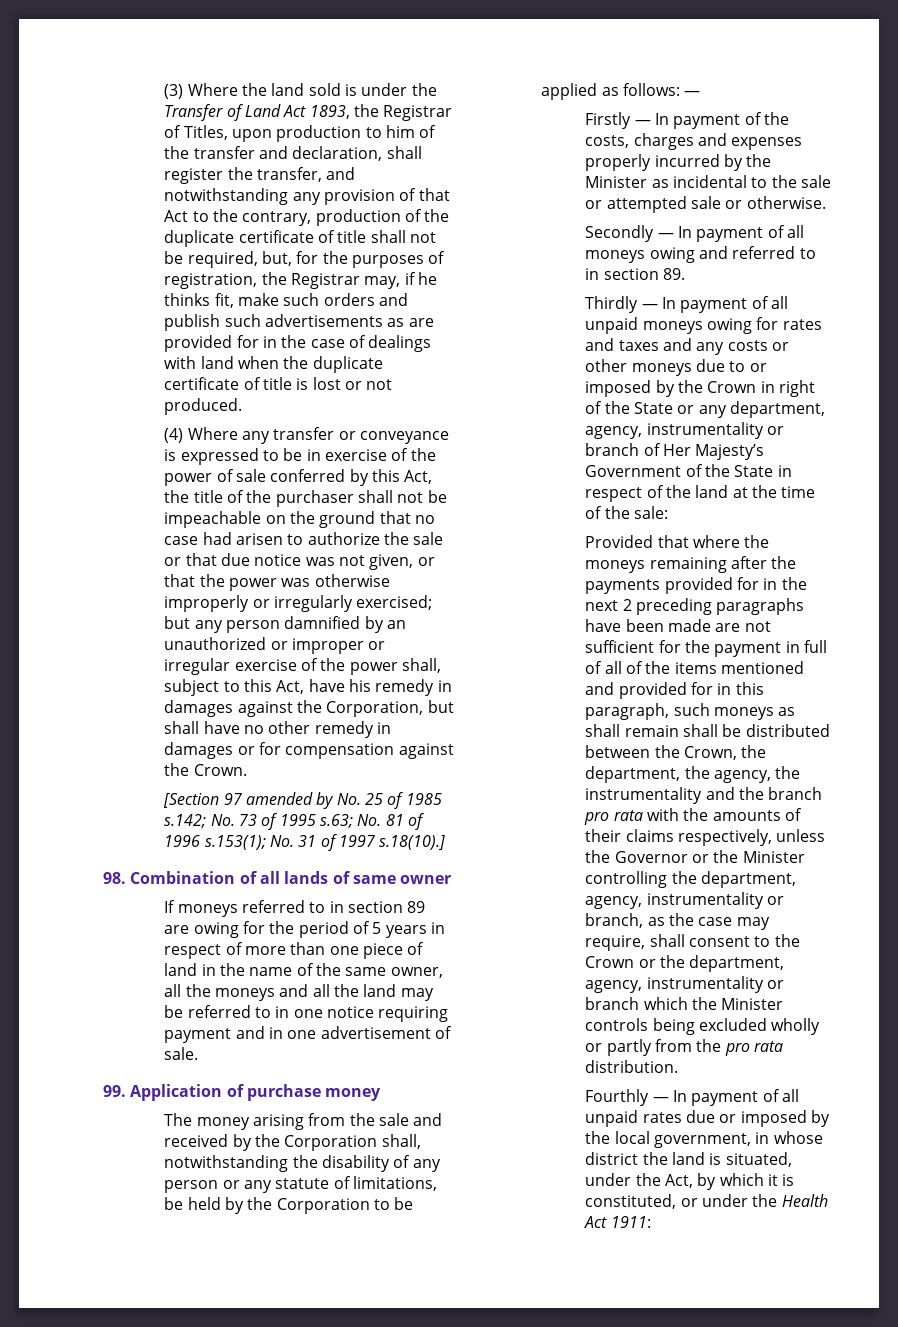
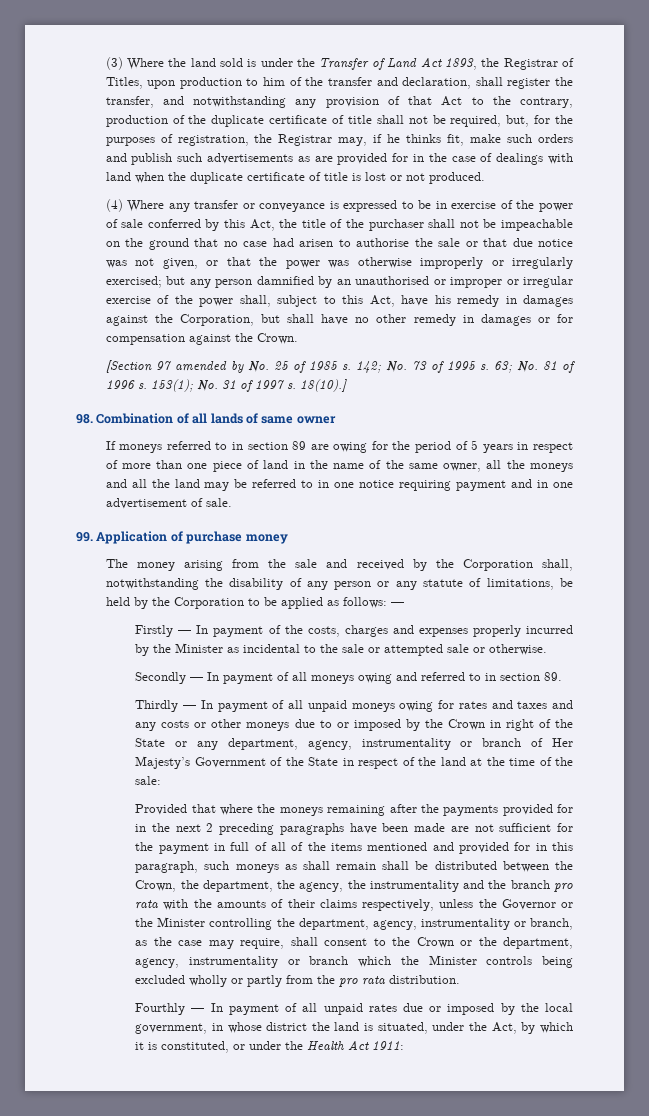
[307,532,380,545] authorize -> [356,238,410,247] authorise
[164,637,267,650] unauthorized -> [355,276,430,285] unauthorised
[164,814,207,828] s.142; -> [341,361,381,373] s. 142;
[319,814,353,828] s.63; -> [479,361,512,373] s. 63;
[204,835,266,850] s.153(1); -> [137,379,193,392] s. 153(1);
[379,835,446,850] s.18(10).] -> [286,379,347,392] s. 18(10).]

